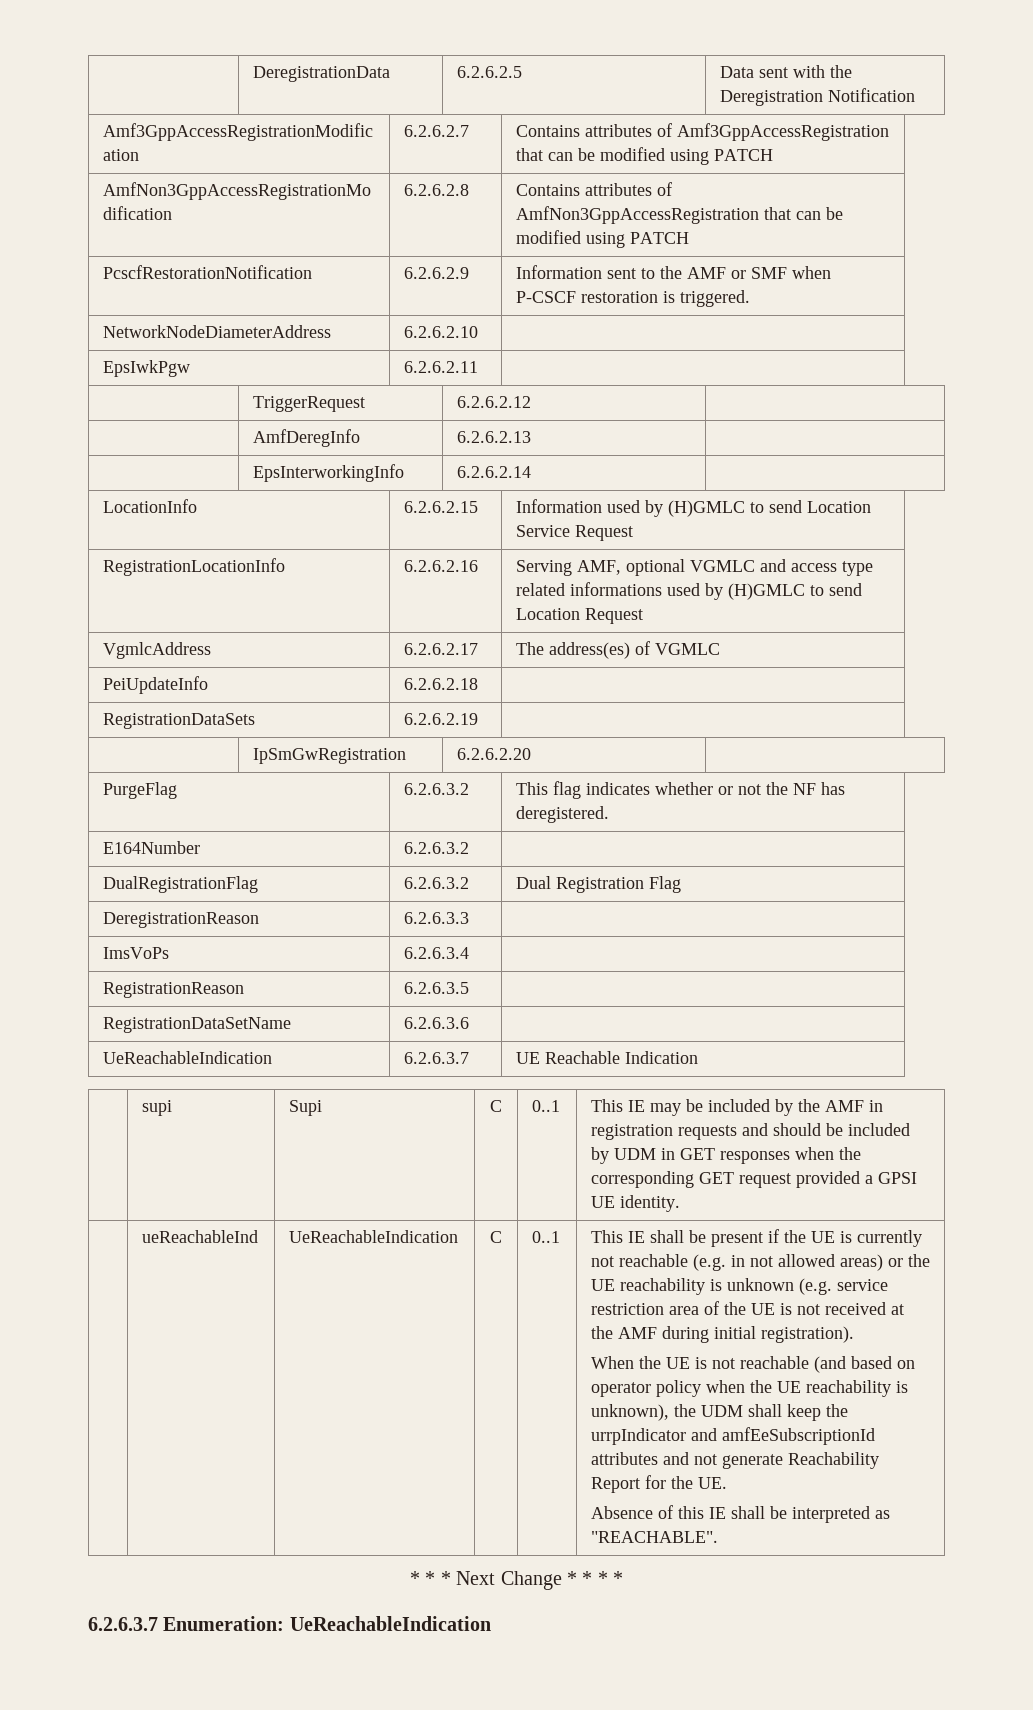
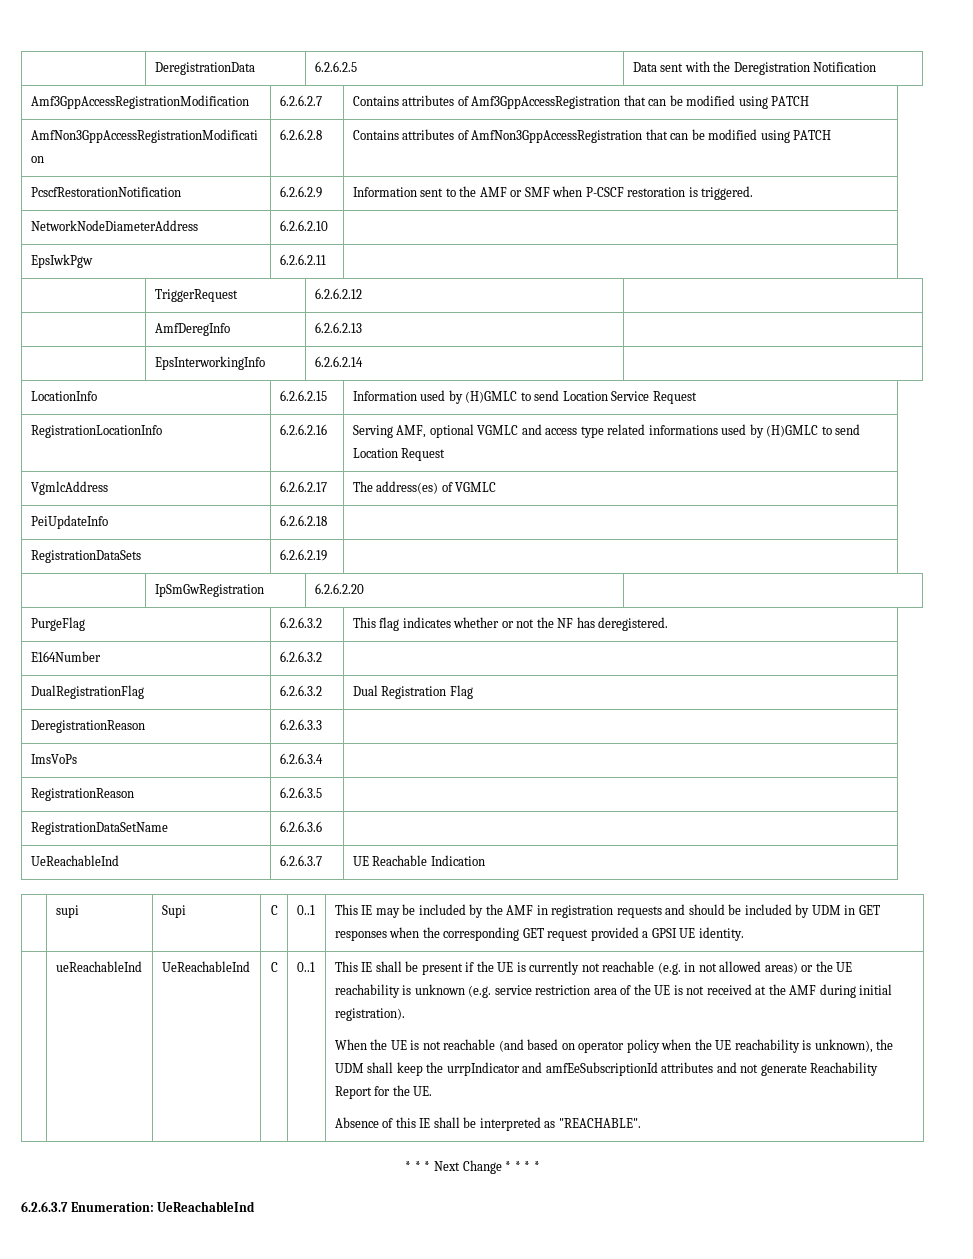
[102,1051,272,1064] UeReachableIndication -> [30,855,119,866] UeReachableInd
[288,1230,458,1243] UeReachableIndication -> [161,961,250,972] UeReachableInd
[289,1616,491,1631] UeReachableIndication -> [157,1201,256,1212] UeReachableInd

